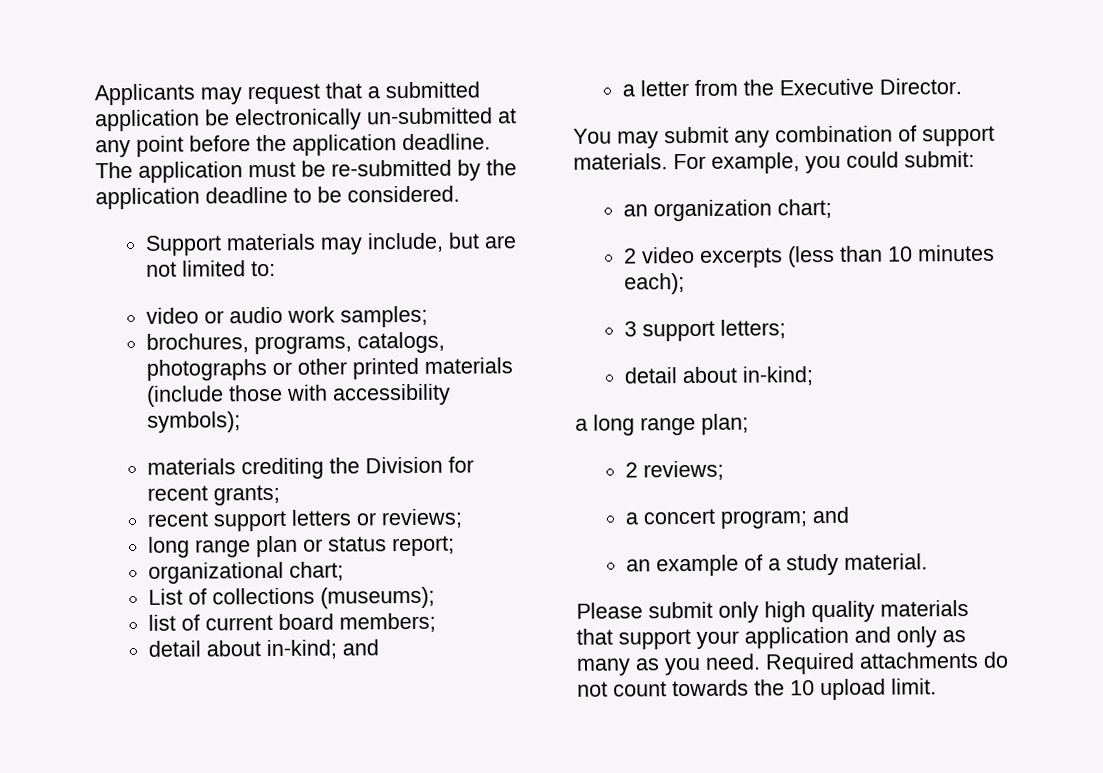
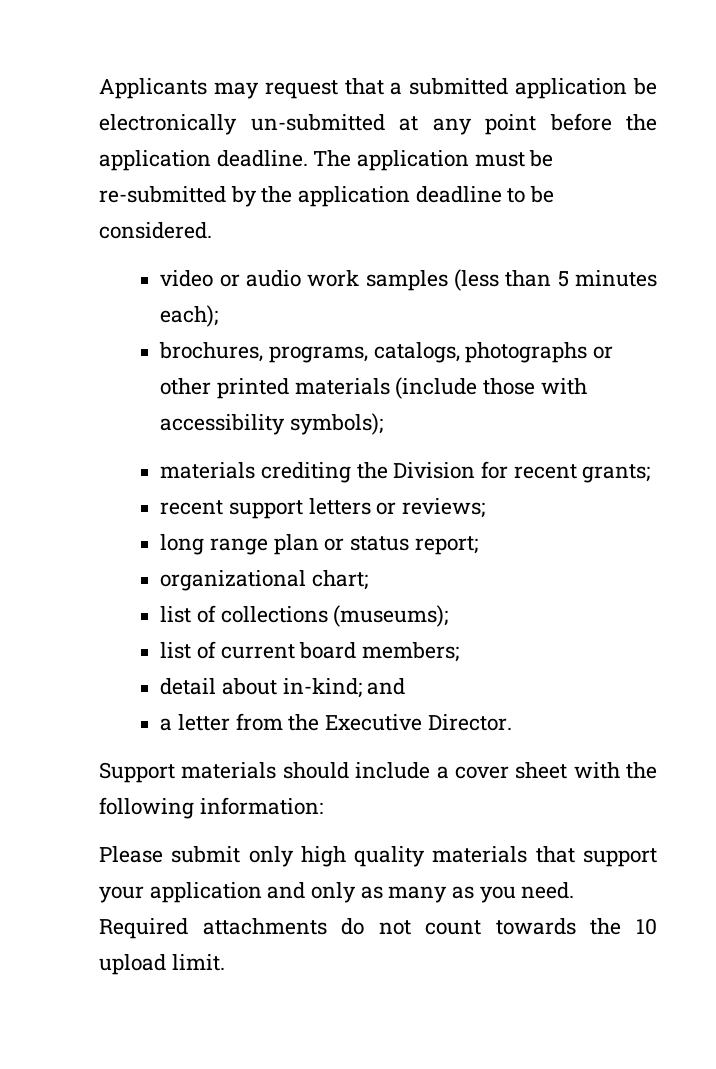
[145,232,518,256] [146,260,277,277] [146,305,429,328] Support materials may include, but are not limited to: // video or audio work samples; -> [160,269,657,291] [160,305,219,327] video or audio work samples (less than 5 minutes each);
[148,588,184,605] List -> [160,606,192,623] list
[573,125,995,149] [573,150,975,174] [623,198,833,222] [624,244,996,268] [624,273,686,295] [624,319,787,342] [624,366,814,386] [575,413,749,436] [625,460,725,481] [625,506,850,529] [626,553,929,577] You may submit any combination of support materials. For example, you could submit: // an organization chart; // 2 video excerpts (less than 10 minutes each); // 3 support letters; // detail about in-kind; // a long range plan; // 2 reviews; // a concert program; and // an example of a study material. -> [99,762,657,783] [99,797,323,819] Support materials should include a cover sheet with the following information:

